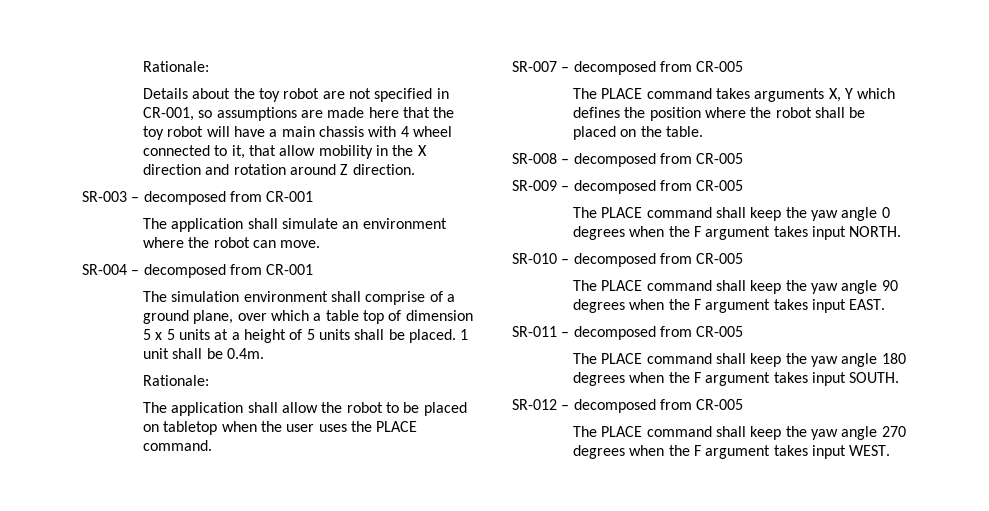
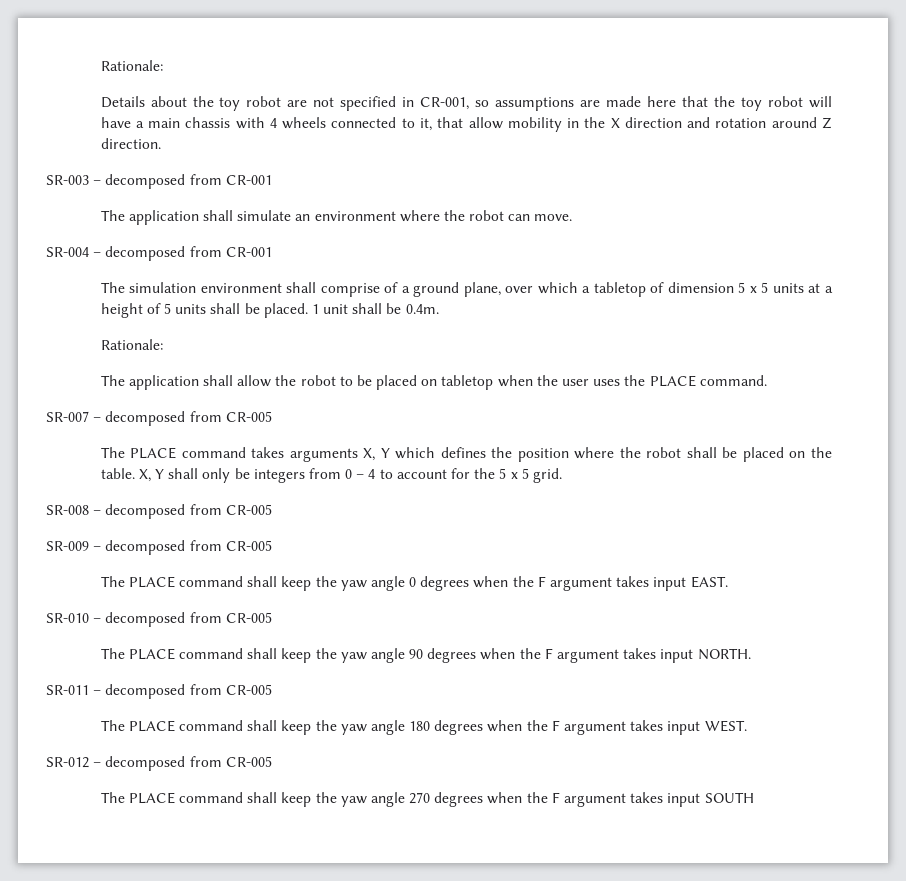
[412,126,452,137] wheel -> [282,117,327,129] wheels
[325,310,384,324] table top -> [593,282,646,297] tabletop
(703, 131) none -> [138,468,562,483] X, Y shall only be integers from 0 – 4 to account for the 5 x 5 grid.
[849,226,902,237] NORTH. -> [690,576,728,588] EAST.
[849,299,886,310] EAST. -> [697,648,751,660] NORTH.
[849,372,900,383] SOUTH. -> [704,720,747,732] WEST.
[849,445,891,456] WEST. -> [704,792,754,803] SOUTH

